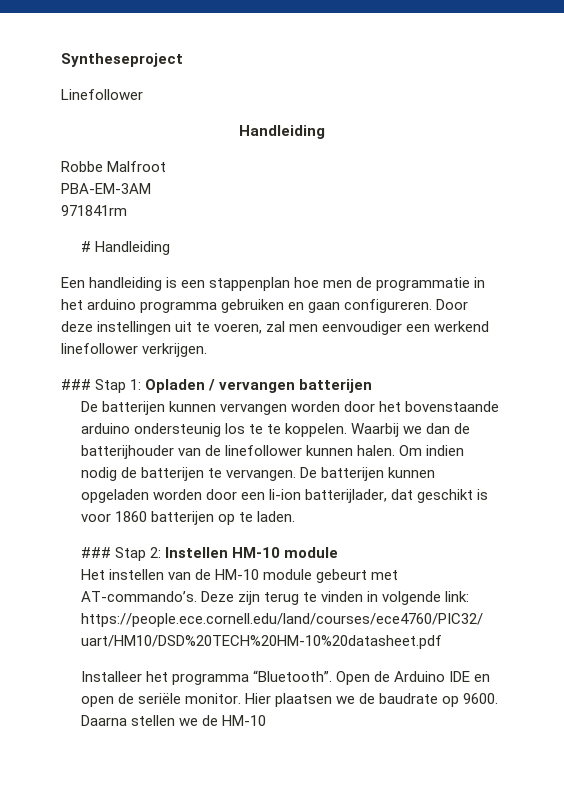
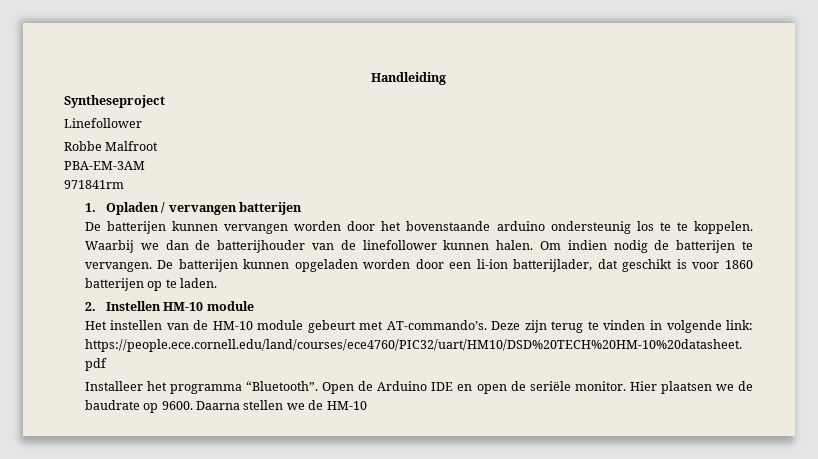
(61, 60) none -> [371,72,446,85] Handleiding //
[239,125,325,139] // Handleiding -> (142, 123) none
[80,241,170,255] [61,277,486,291] [61,299,469,313] [61,321,490,335] [61,343,208,357] [61,379,142,393] # Handleiding // Een handleiding is een stappenplan hoe men de programmatie in het arduino programma gebruiken en gaan configureren. Door deze instellingen uit te voeren, zal men eenvoudiger een werkend linefollower verkrijgen. // ### Stap 1: -> [84,203,96,212] 1.
[80,547,161,561] ### Stap 2: -> [84,302,96,311] 2.

